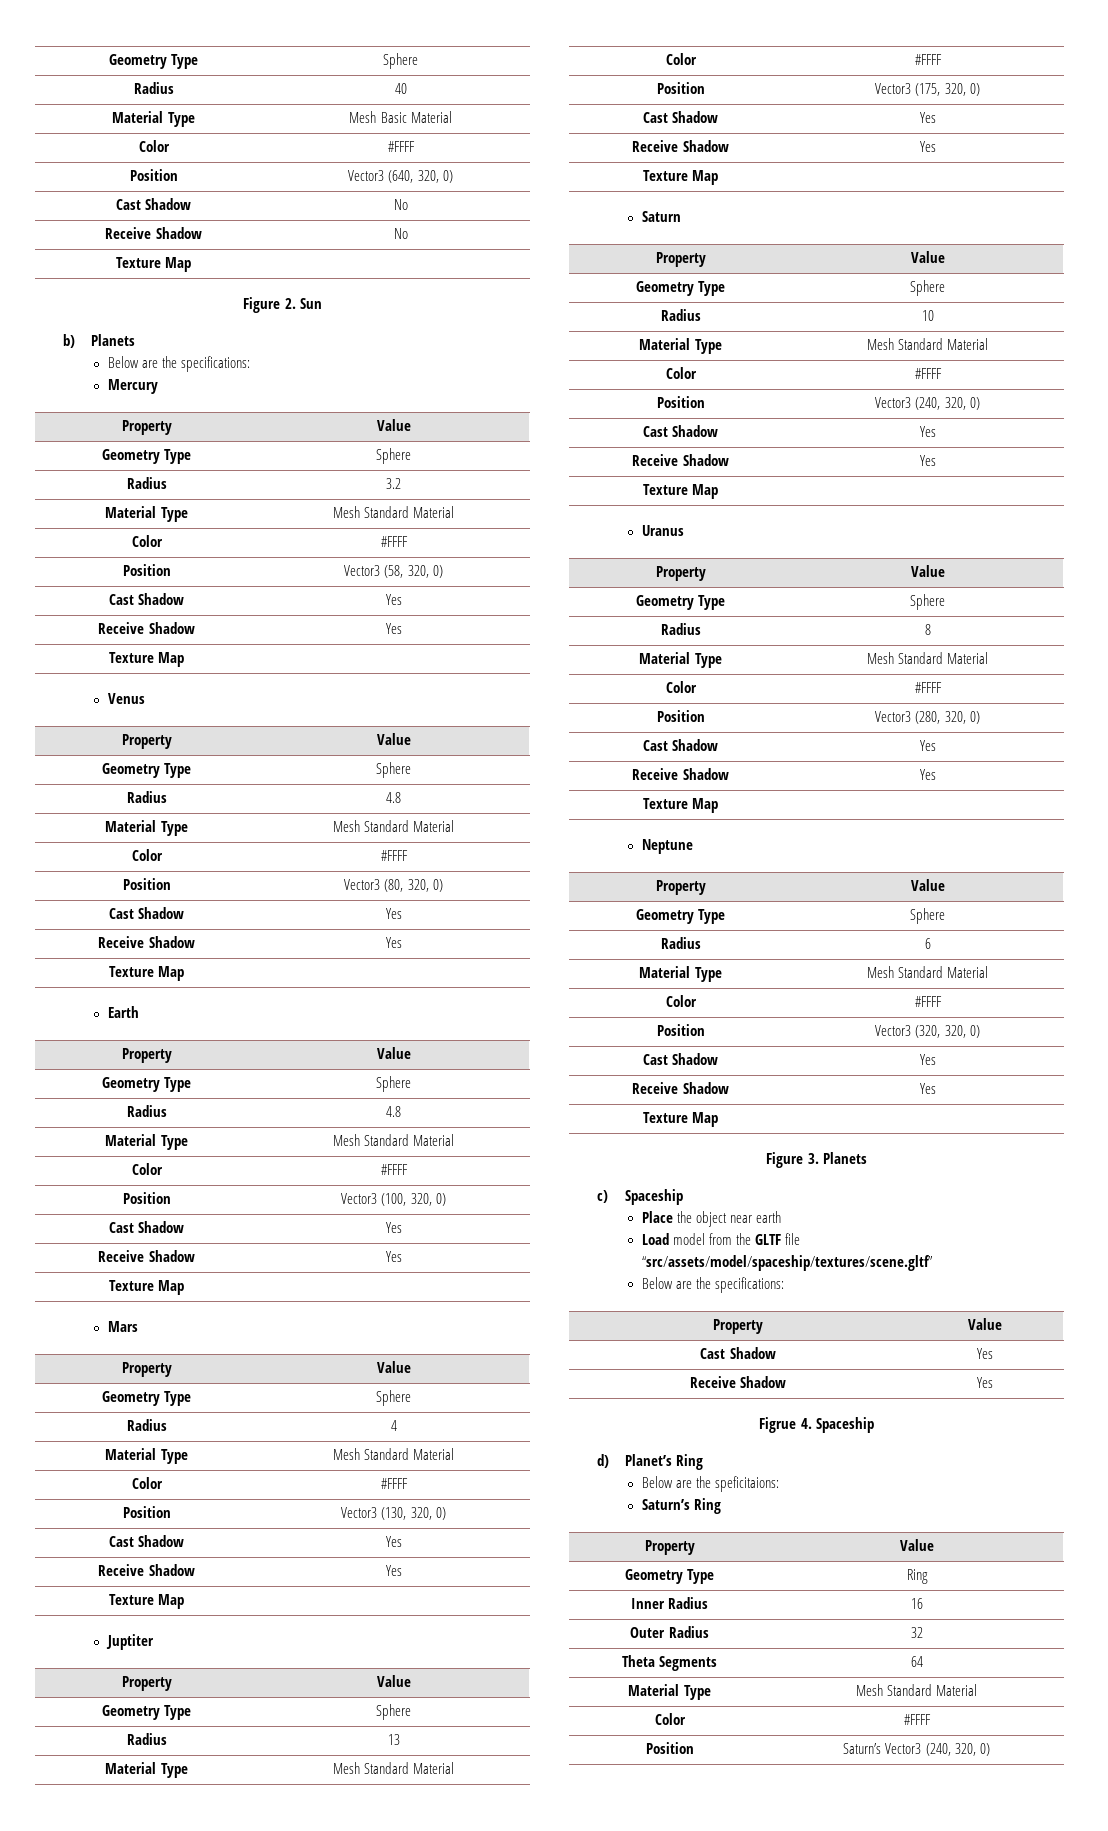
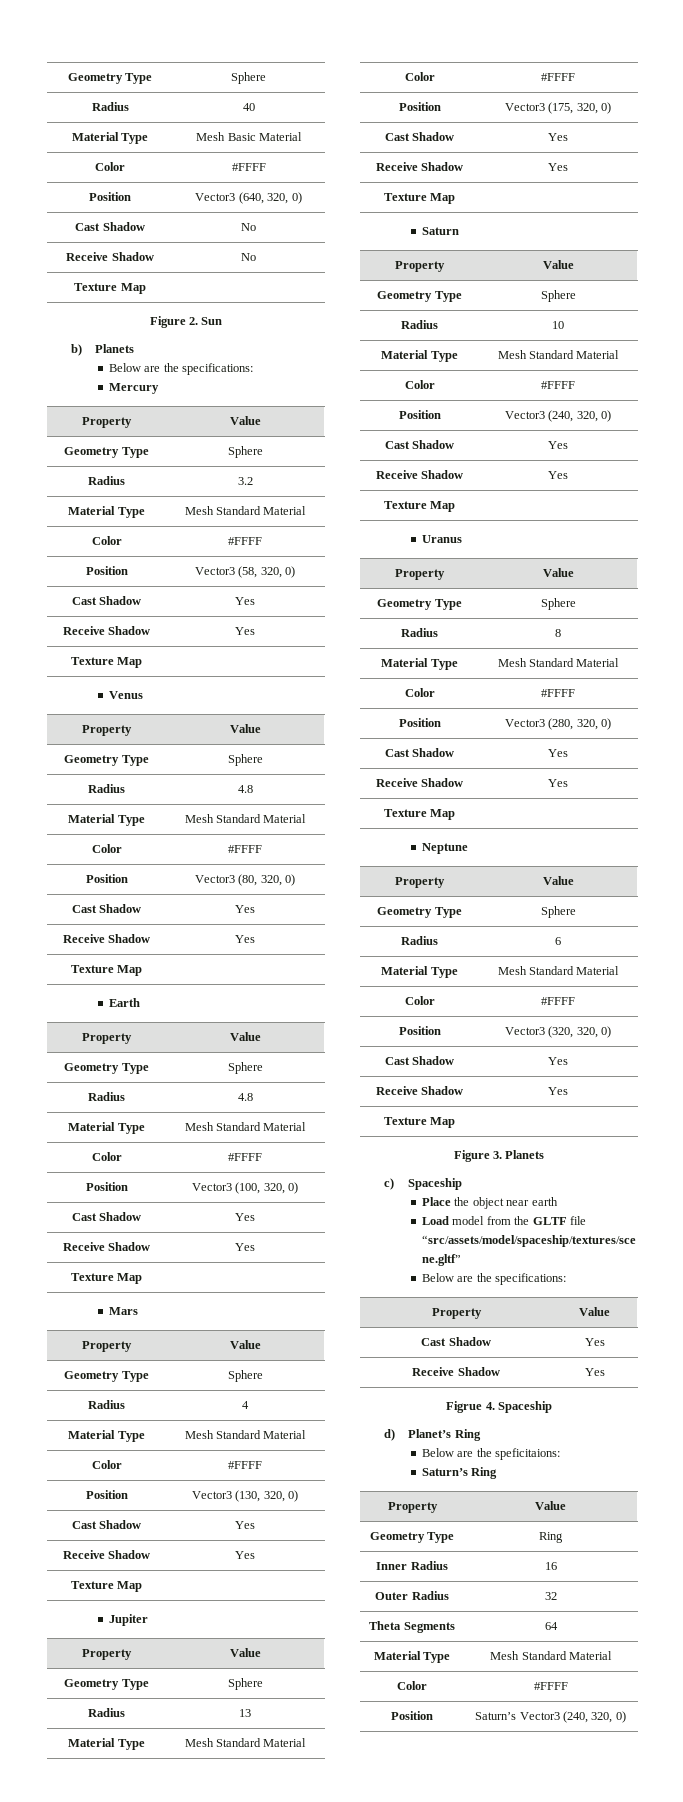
[105,1634,154,1650] Juptiter -> [109,1614,149,1626] Jupiter

